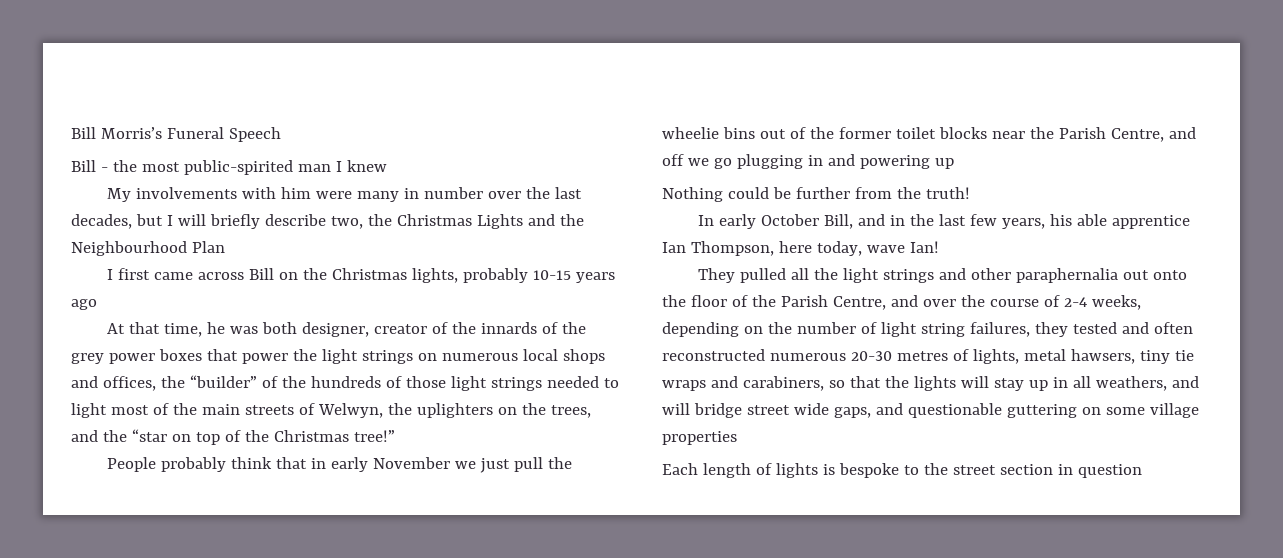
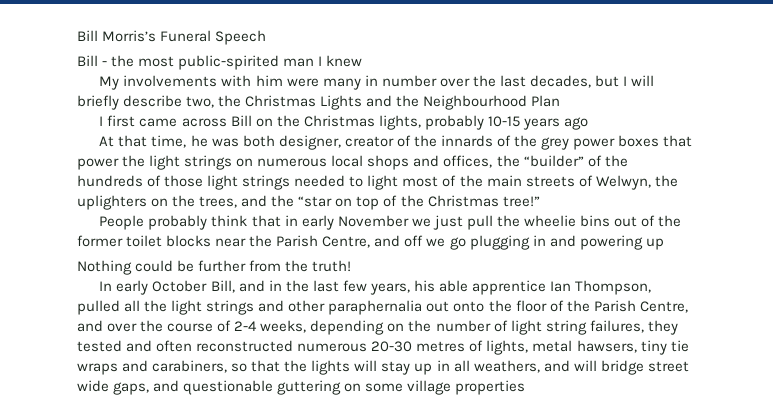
[778,241,939,256] [697,268,735,283] here today, wave Ian! // They -> (652, 287) none
[662,463,1142,478] // Each length of lights is bespoke to the street section in question -> (526, 387) none

